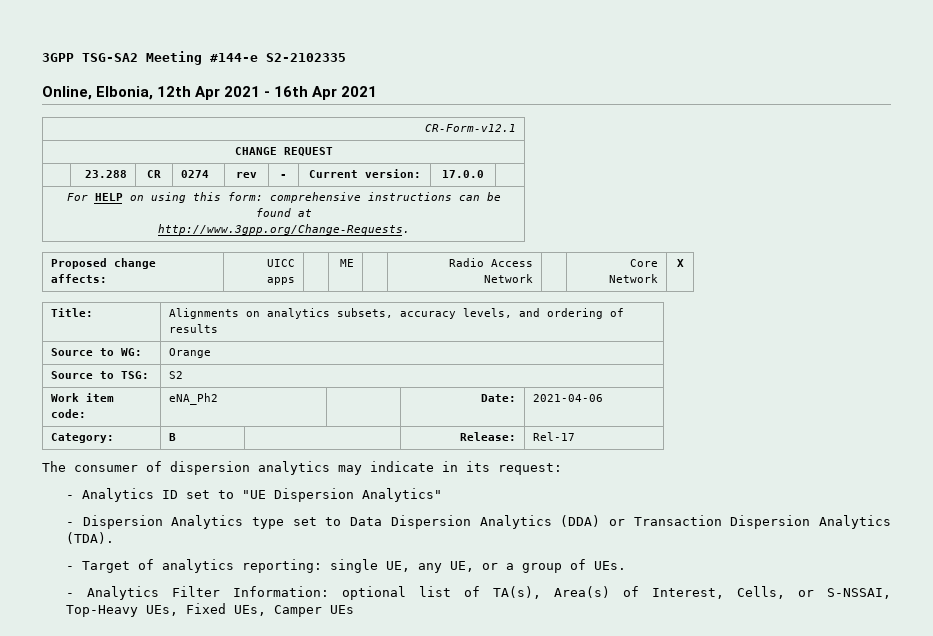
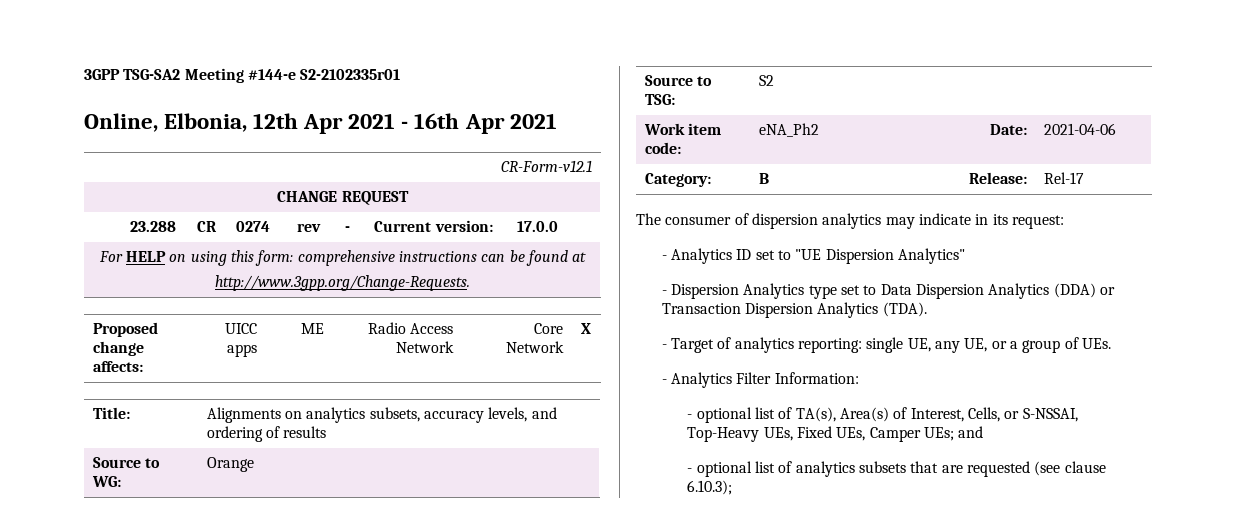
[266,53,346,62] S2-2102335 -> [300,69,401,80] S2-2102335r01
(329, 591) none -> [687,414,693,419] // -
[329,605,354,614] UEs -> [924,426,984,441] [687,461,1106,477] [687,480,733,495] UEs; and // - optional list of analytics subsets that are requested (see clause 6.10.3);

